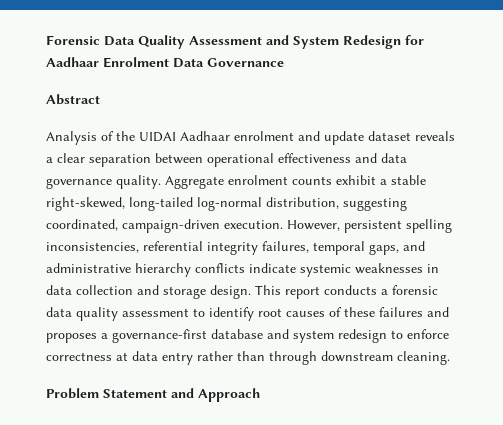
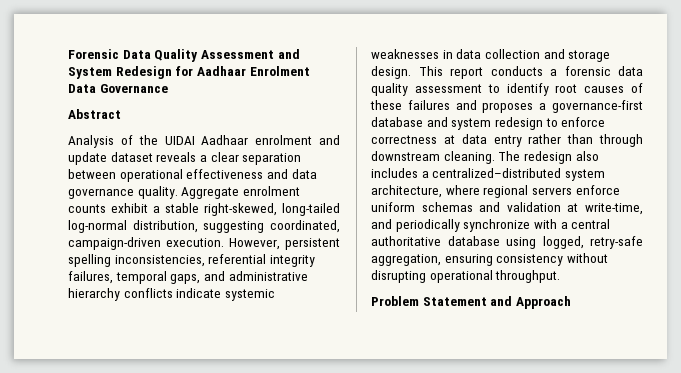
(450, 358) none -> [498,151,599,164] [371,168,605,181] [371,185,620,198] [371,202,643,215] [371,219,611,232] [371,236,643,249] [371,253,608,266] [371,270,561,283] The redesign also includes a centralized–distributed system architecture, where regional servers enforce uniform schemas and validation at write-time, and periodically synchronize with a central authoritative database using logged, retry-safe aggregation, ensuring consistency without disrupting operational throughput.

